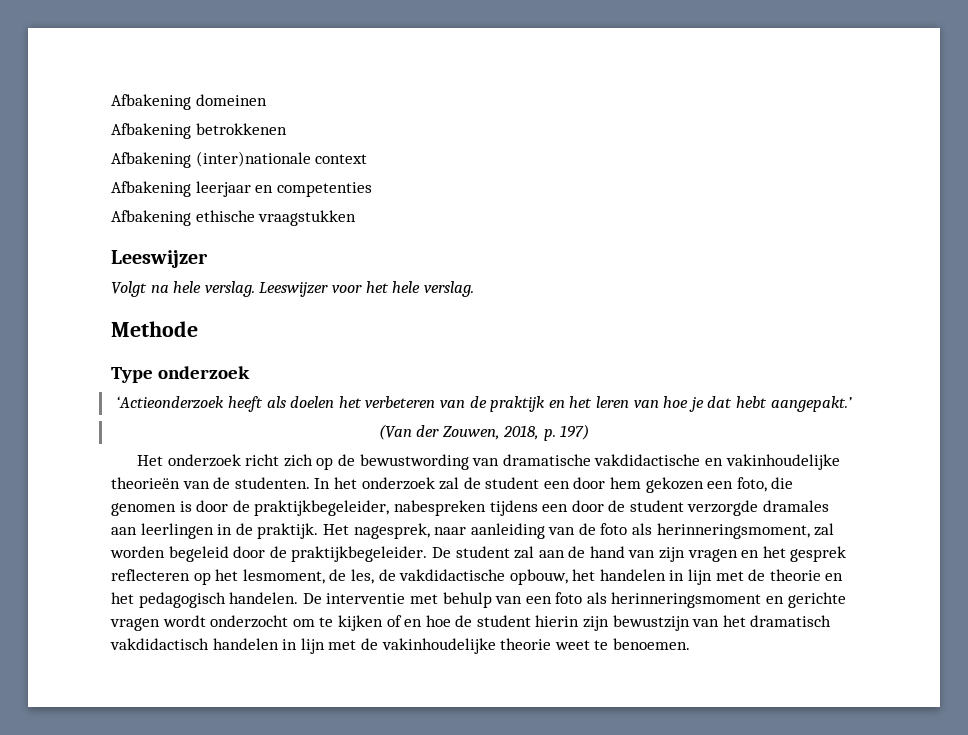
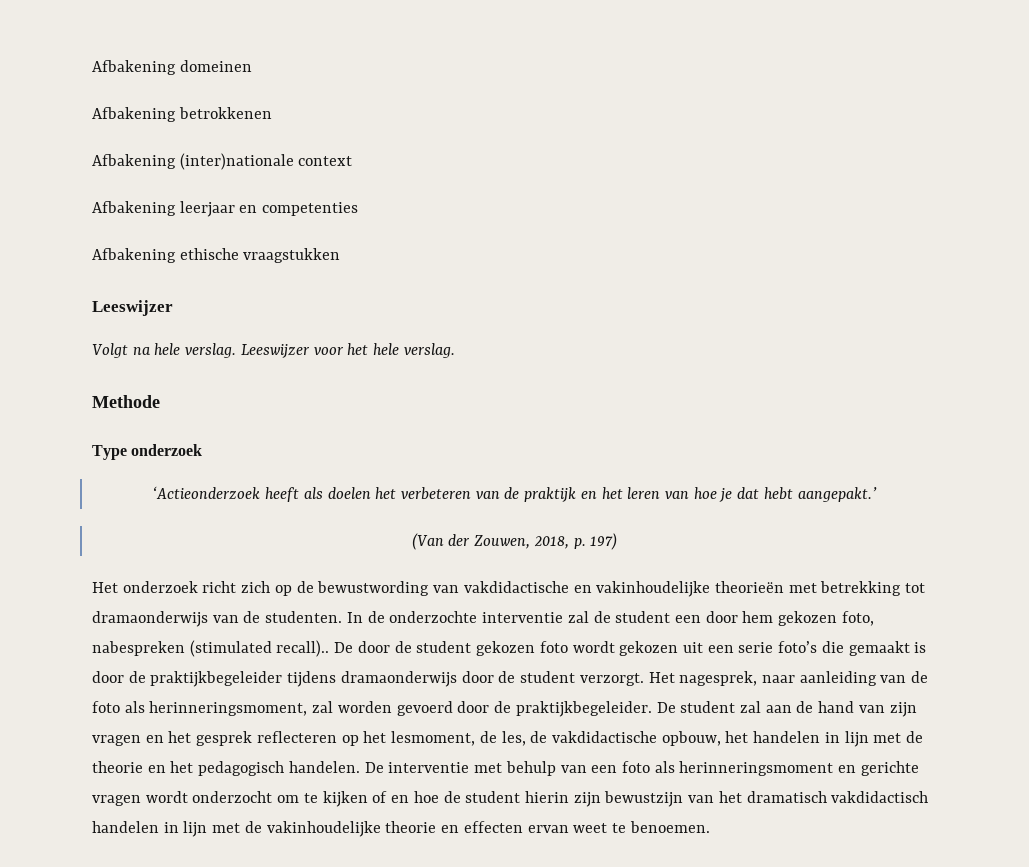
[502,454,591,466] dramatische -> (460, 589) none
(180, 483) none -> [788,581,926,596] [92,611,208,627] met betrekking tot dramaonderwijs
[333,477,435,490] het onderzoek -> [367,611,564,623] de onderzochte interventie
[707,477,794,492] [111,500,830,516] [111,523,319,539] een foto, die genomen is door de praktijkbegeleider, nabespreken tijdens een door de student verzorgde dramales aan leerlingen in de praktijk. -> [841,611,874,626] [92,640,927,657] [92,671,644,687] foto, nabespreken (stimulated recall).. De door de student gekozen foto wordt gekozen uit een serie foto’s die gemaakt is door de praktijkbegeleider tijdens dramaonderwijs door de student verzorgt.
[168,546,229,562] begeleid -> [396,701,453,716] gevoerd
(552, 644) none -> [441,821,569,833] en effecten ervan

